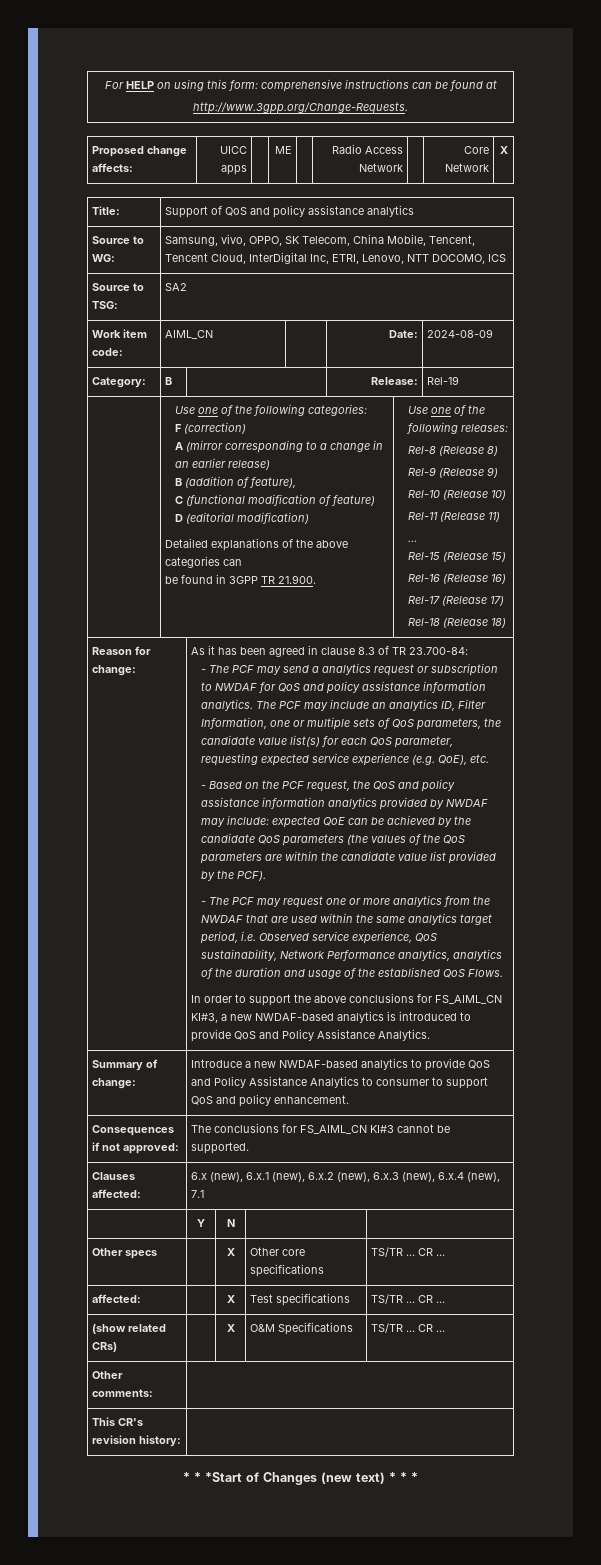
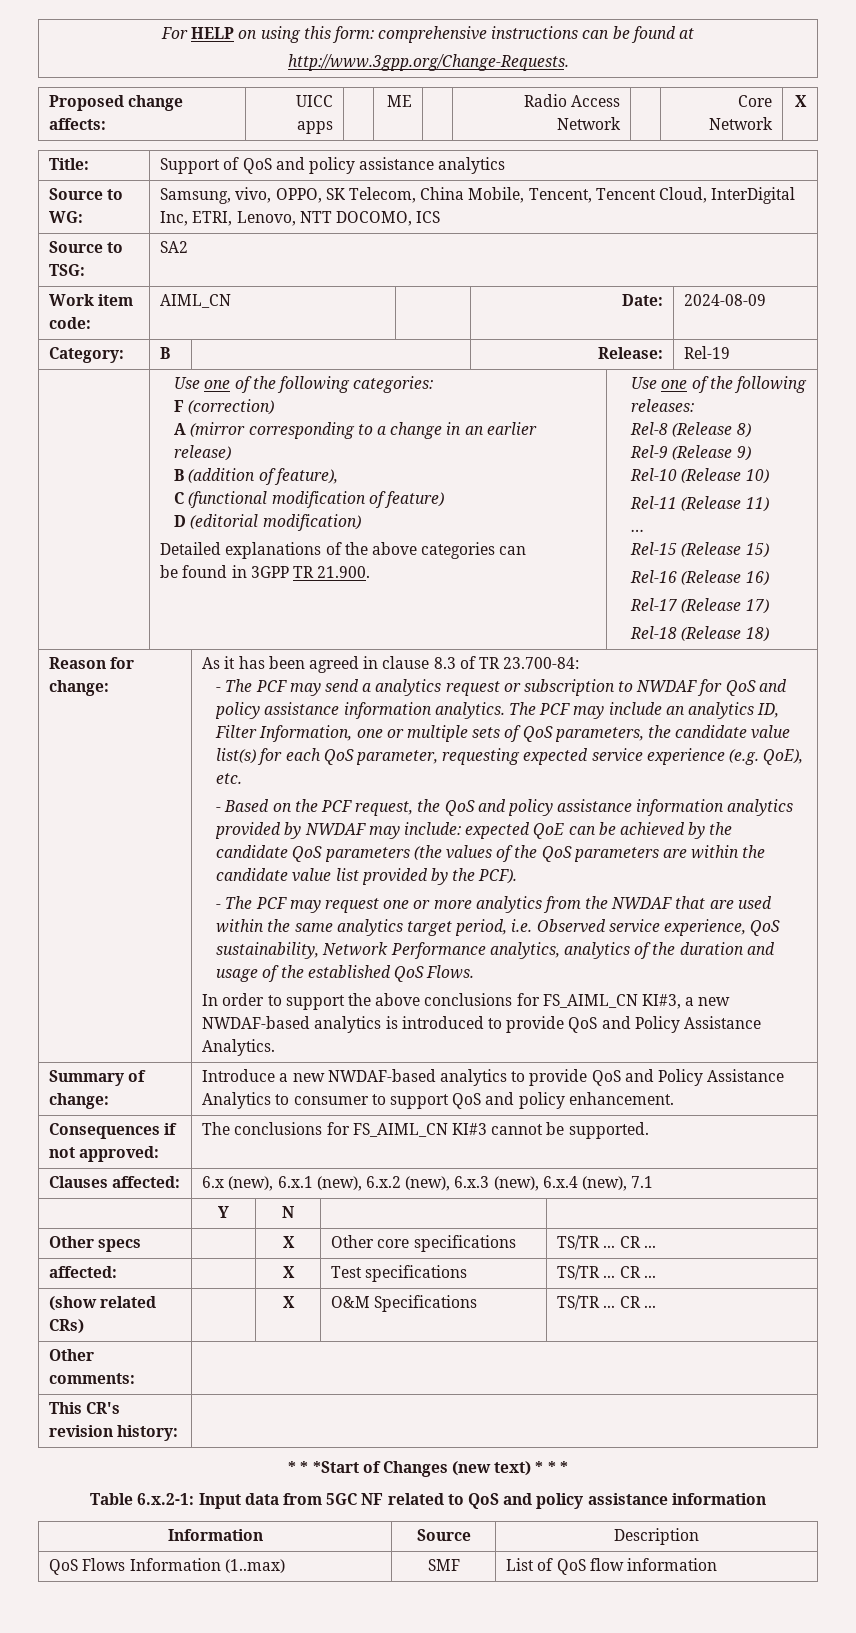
(418, 1477) none -> [90,1493,766,1509] [167,1529,263,1541] [416,1529,471,1541] [614,1528,699,1545] [49,1558,285,1575] [427,1559,460,1571] [506,1558,717,1575] // Table 6.x.2-1: Input data from 5GC NF related to QoS and policy assistance information // Information | Source | Description // QoS Flows Information (1..max) | SMF | List of QoS flow information

